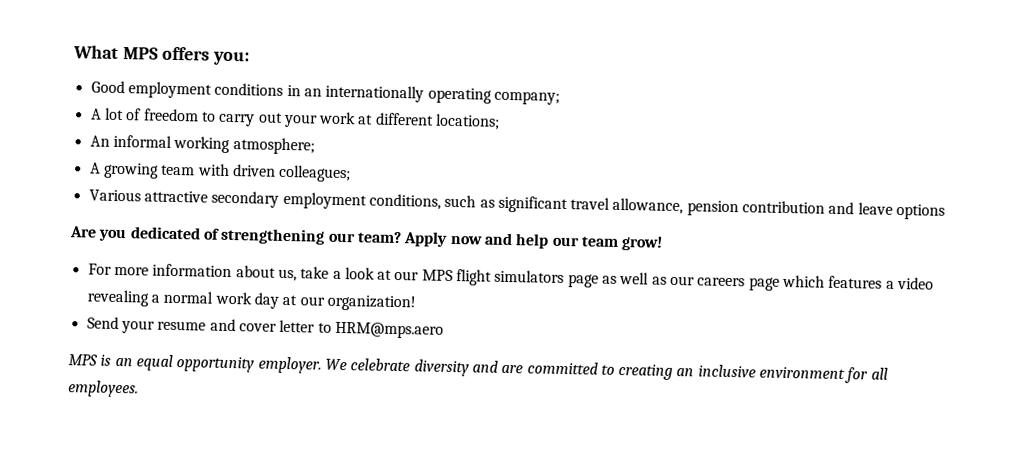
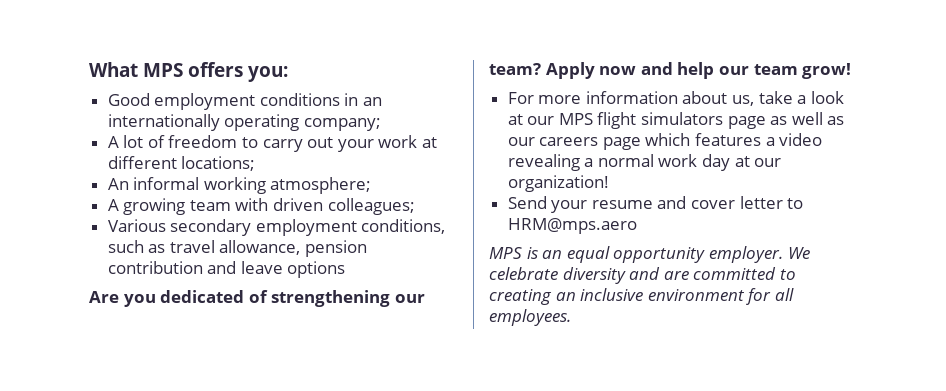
[143,190,208,203] attractive -> (166, 225) none
[497,195,568,214] significant -> (166, 248) none

